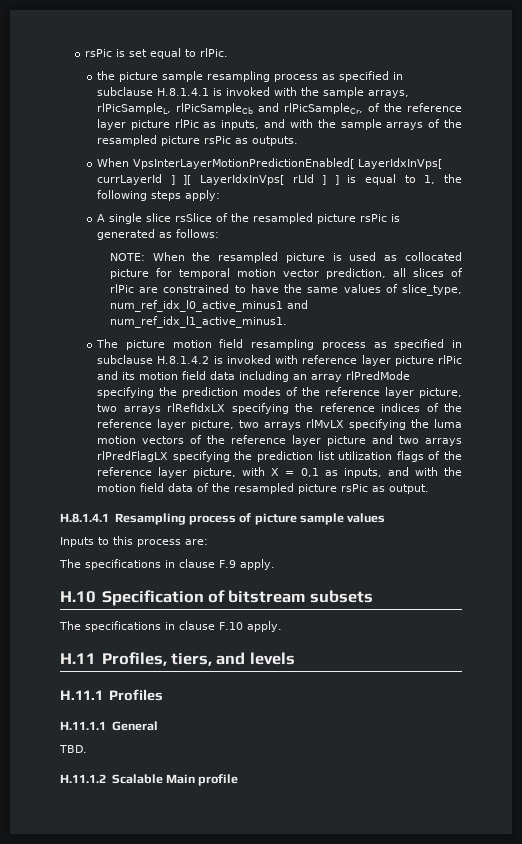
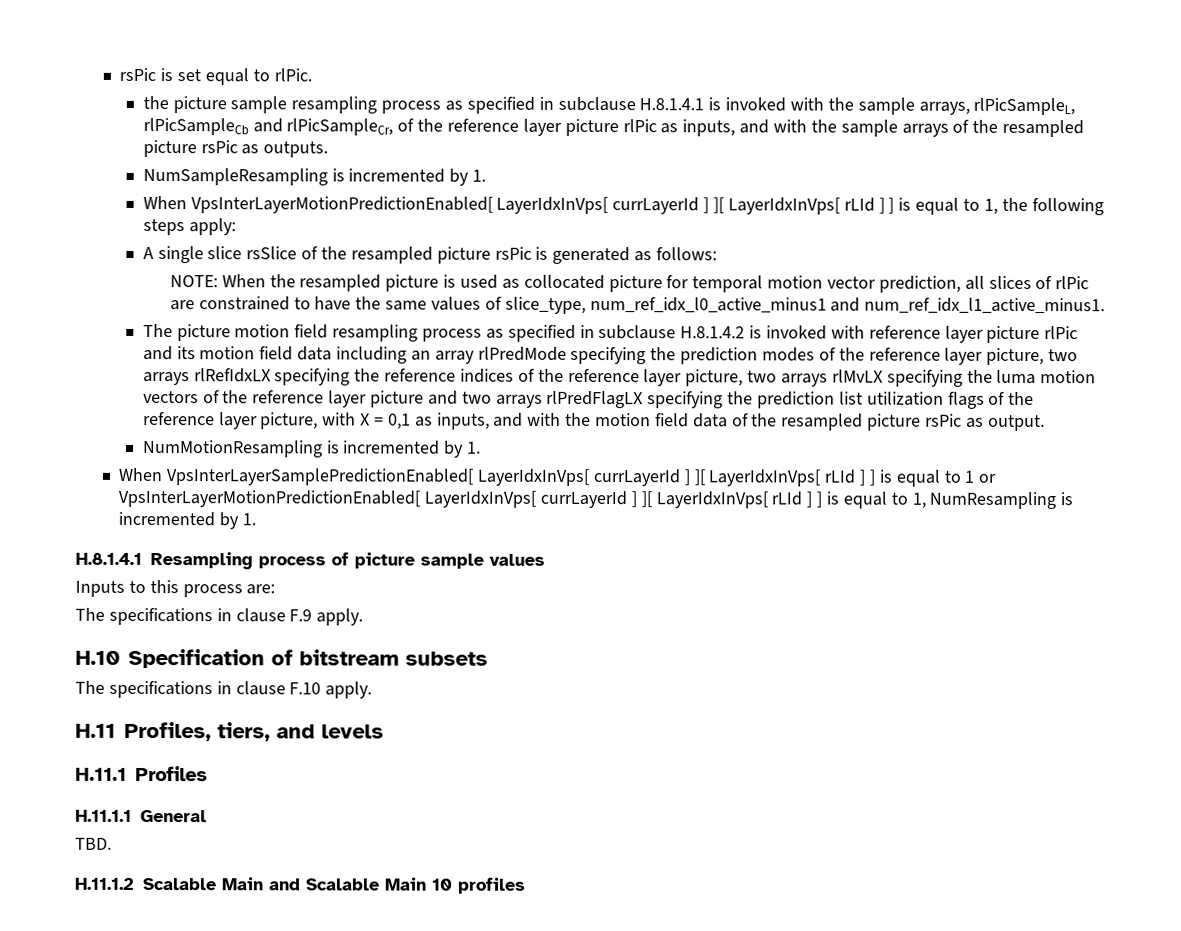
(299, 141) none -> [142,167,487,186] // NumSampleResampling is incremented by 1.
(430, 489) none -> [142,439,482,458] [118,467,997,487] [118,489,1074,510] [118,511,256,530] // NumMotionResampling is incremented by 1. // When VpsInterLayerSamplePredictionEnabled[ LayerIdxInVps[ currLayerId ] ][ LayerIdxInVps[ rLId ] ] is equal to 1 or VpsInterLayerMotionPredictionEnabled[ LayerIdxInVps[ currLayerId ] ][ LayerIdxInVps[ rLId ] ] is equal to 1, NumResampling is incremented by 1.
[198,774,239,786] profile -> [269,877,526,894] and Scalable Main 10 profiles

